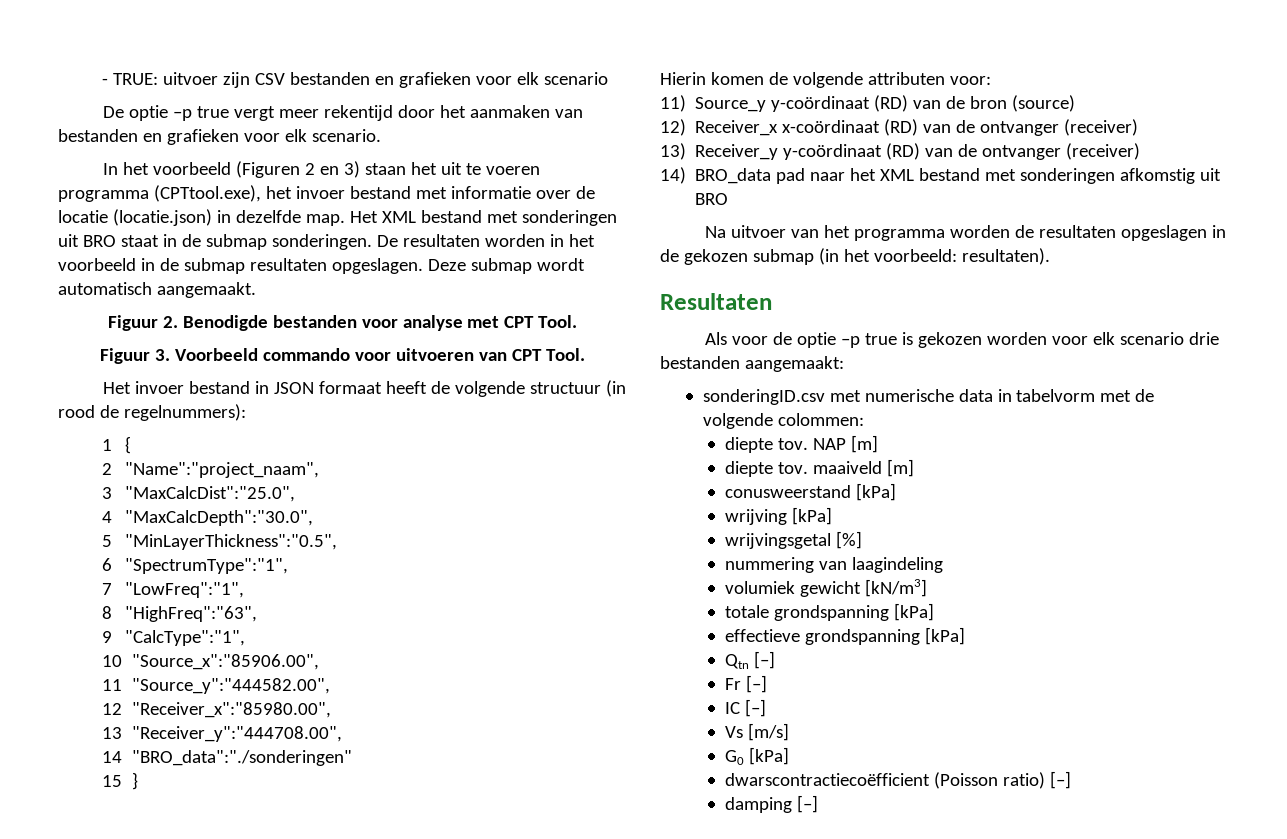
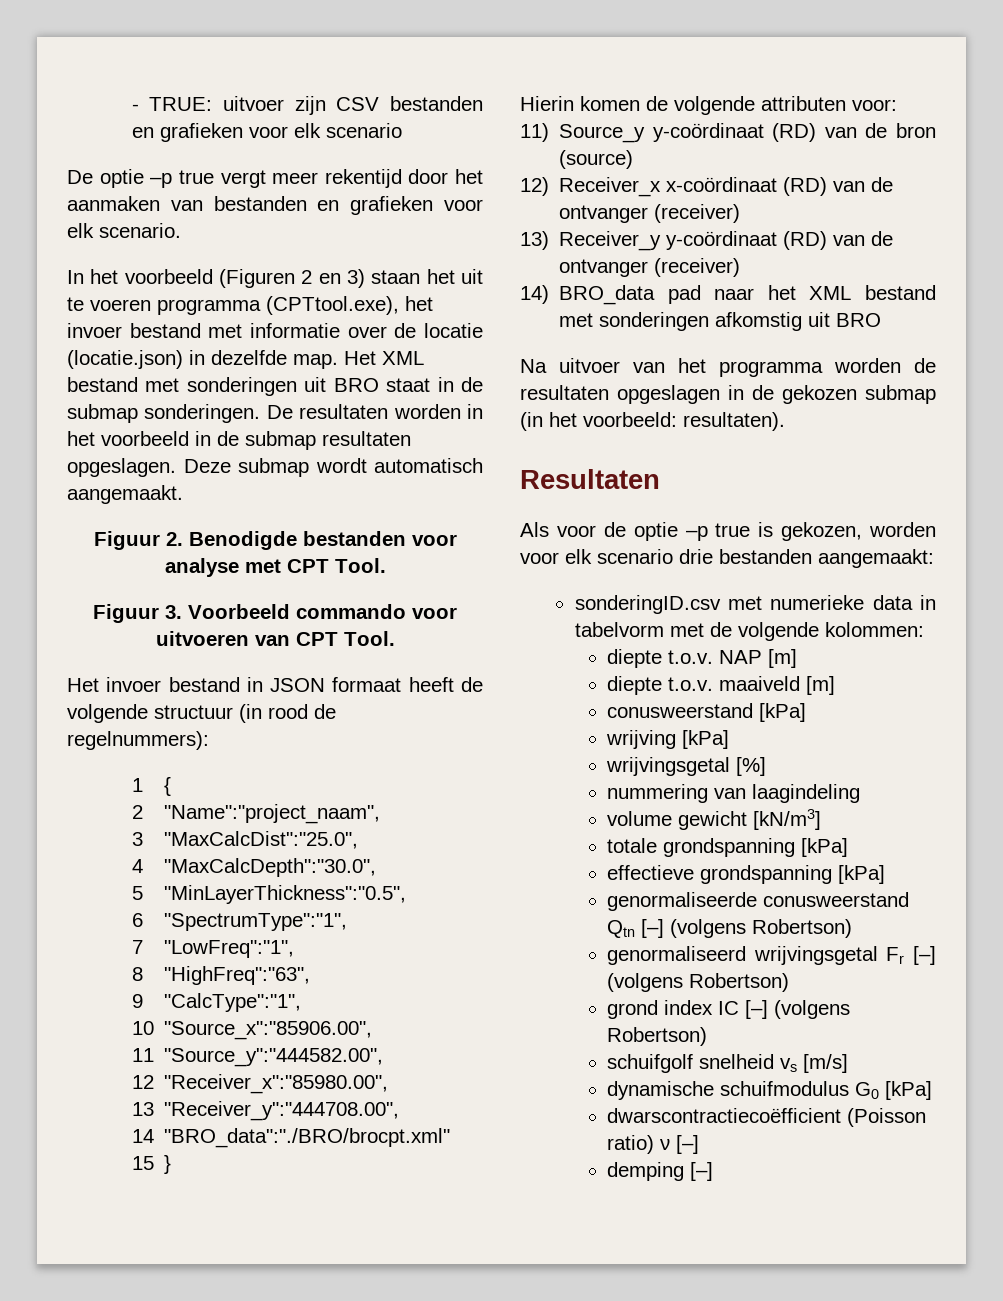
[131,750,352,766] "BRO_data":"./sonderingen" -> [164,1128,451,1148] "BRO_data":"./BRO/brocpt.xml"
[917,332,982,348] gekozen -> [781,522,863,541] gekozen,
[864,389,954,402] numerische -> [770,595,865,610] numerieke
[777,413,864,426] [724,437,808,453] colommen: // diepte tov. -> [824,622,924,637] [607,649,714,668] kolommen: // diepte t.o.v.
[777,462,808,474] tov. -> [668,677,714,691] t.o.v.
[724,581,795,594] volumiek -> [607,811,673,826] volume
(965, 636) none -> [607,892,910,911] genormaliseerde conusweerstand
[724,675,767,693] [724,699,766,717] [724,726,743,738] // Fr [–] // IC [–] // Vs -> [670,919,853,938] [607,946,936,965] [607,973,790,992] [607,1000,851,1019] [607,1027,708,1046] [607,1054,798,1073] (volgens Robertson) // genormaliseerd wrijvingsgetal Fr [–] (volgens Robertson) // grond index IC [–] (volgens Robertson) // schuifgolf snelheid vs
(789, 732) none -> [607,1081,850,1100] dynamische schuifmodulus
[1049,771,1071,789] [724,797,792,813] [–] // damping -> [660,1135,700,1154] [607,1162,685,1181] ν [–] // demping

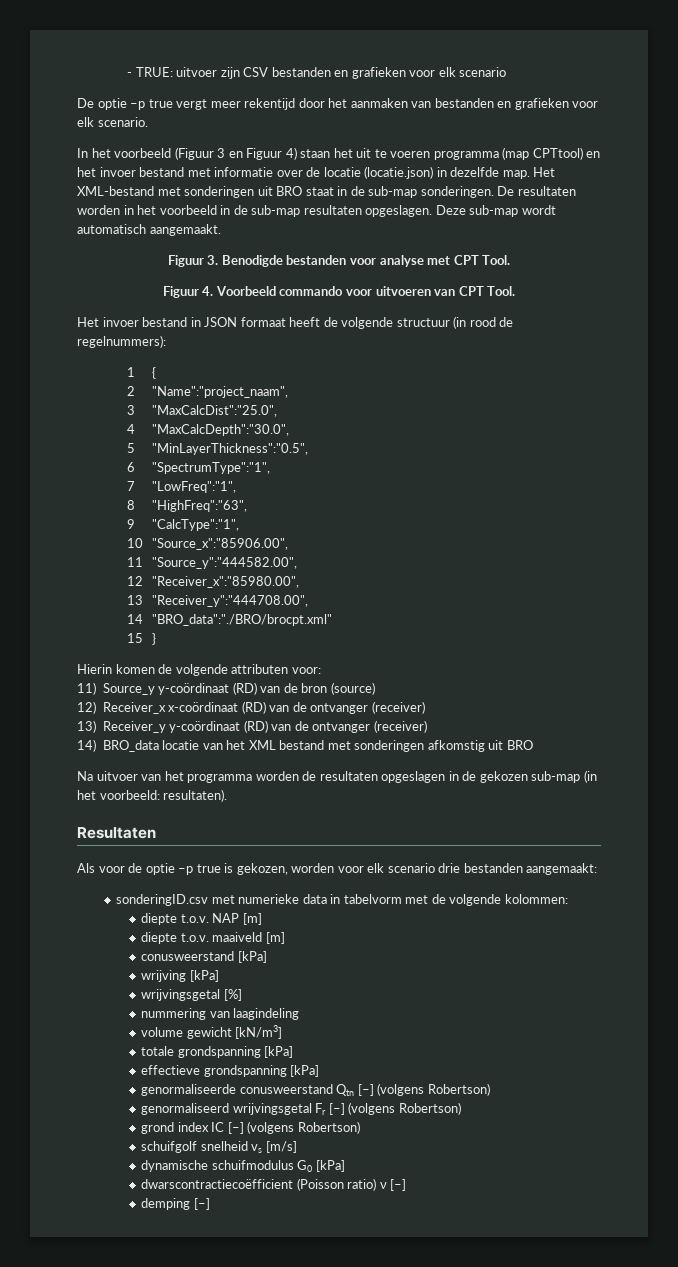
[219,269,365,288] (Figuren 2 en 3) -> [174,147,297,160] (Figuur 3 en Figuur 4)
[266,296,399,315] (CPTtool.exe), -> [502,147,601,160] (map CPTtool) en
[382,351,424,365] [67,377,138,392] XML bestand -> [77,186,154,196] XML-bestand
[67,404,138,423] submap -> [368,186,418,198] sub-map
[245,431,316,450] submap -> [251,205,301,217] sub-map
[238,458,309,477] submap -> [469,205,519,217] sub-map
[165,532,183,546] 2. -> [207,255,219,265] 3.
[165,605,182,619] 3. -> [202,286,214,296] 4.
[667,285,755,304] pad naar -> [162,740,223,750] locatie van
[865,385,936,404] submap -> [531,771,581,783] sub-map

